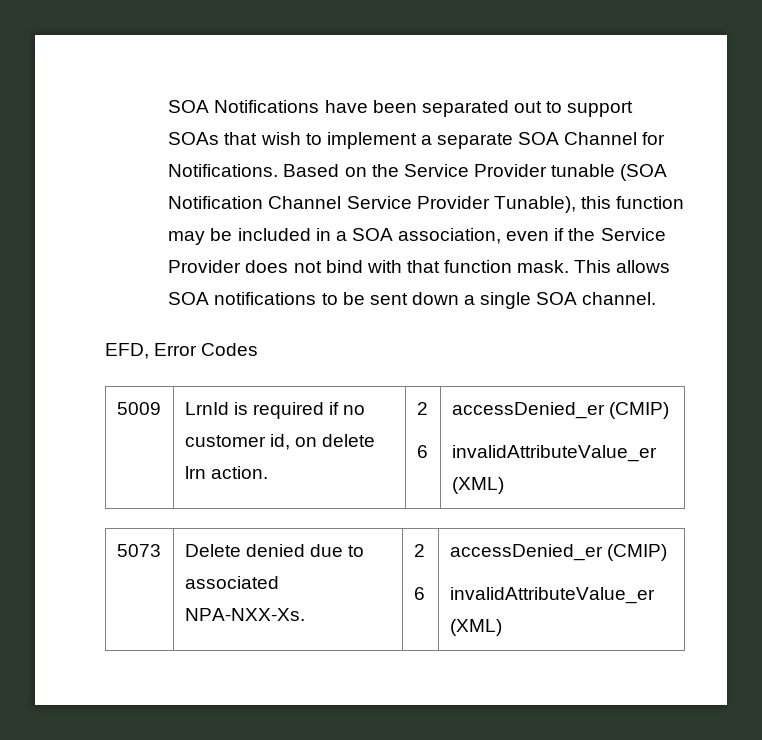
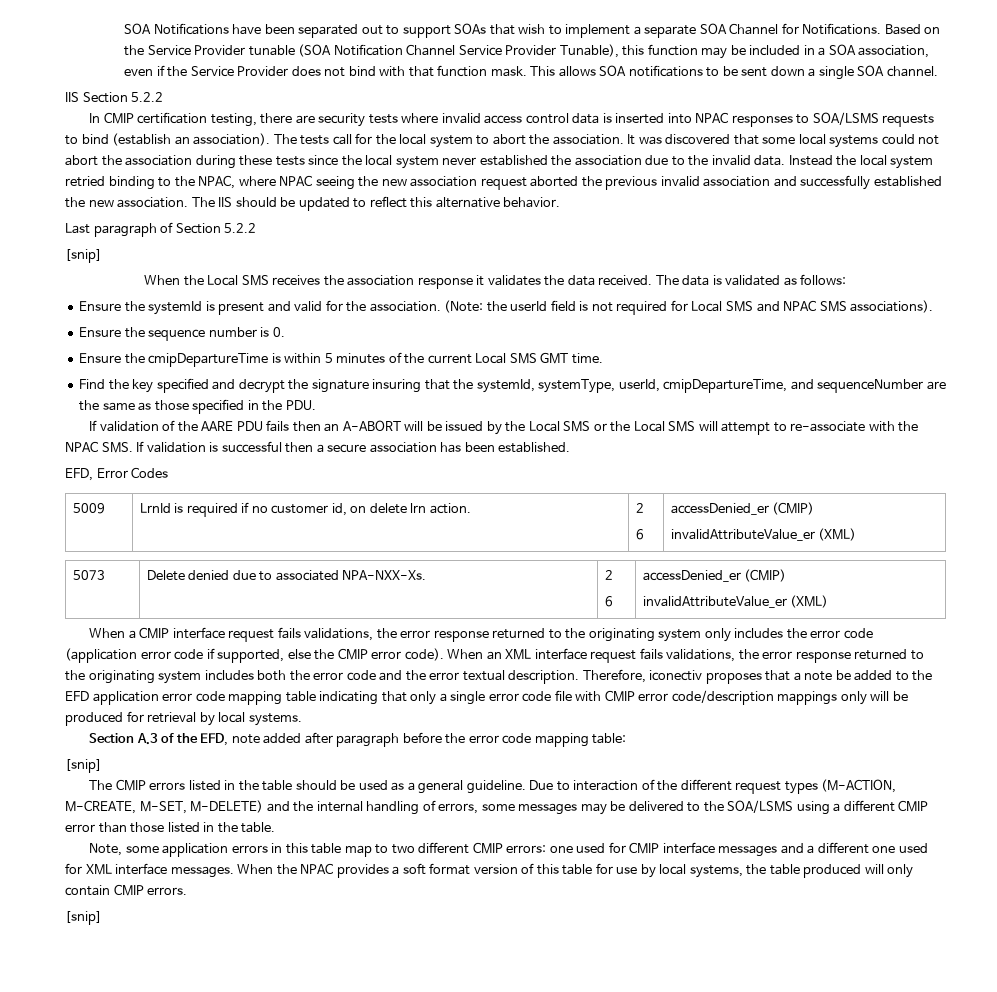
(657, 298) none -> [65,92,164,103] [89,112,935,127] [65,133,940,148] [65,155,934,169] [65,175,942,190] [65,196,561,211] [65,222,257,237] [65,249,102,263] [144,274,847,289] [79,300,934,315] [79,327,285,341] [79,352,603,367] [79,378,946,393] [79,399,316,414] [89,420,919,435] [65,441,571,453] // IIS Section 5.2.2 // In CMIP certification testing, there are security tests where invalid access control data is inserted into NPAC responses to SOA/LSMS requests to bind (establish an association). The tests call for the local system to abort the association. It was discovered that some local systems could not abort the association during these tests since the local system never established the association due to the invalid data. Instead the local system retried binding to the NPAC, where NPAC seeing the new association request aborted the previous invalid association and successfully established the new association. The IIS should be updated to reflect this alternative behavior. // Last paragraph of Section 5.2.2 // [snip] // When the Local SMS receives the association response it validates the data received. The data is validated as follows: // Ensure the systemId is present and valid for the association. (Note: the userId field is not required for Local SMS and NPAC SMS associations). // Ensure the sequence number is 0. // Ensure the cmipDepartureTime is within 5 minutes of the current Local SMS GMT time. // Find the key specified and decrypt the signature insuring that the systemId, systemType, userId, cmipDepartureTime, and sequenceNumber are the same as those specified in the PDU. // If validation of the AARE PDU fails then an A-ABORT will be issued by the Local SMS or the Local SMS will attempt to re-associate with the NPAC SMS. If validation is successful then a secure association has been established.
(502, 627) none -> [89,627,873,642] [65,648,924,663] [65,669,933,684] [65,690,908,705] [65,711,302,726] [89,732,627,747] [65,759,102,773] [89,779,897,794] [65,800,929,815] [65,822,276,833] [89,842,928,857] [65,863,914,878] [65,884,188,896] [65,911,102,925] // When a CMIP interface request fails validations, the error response returned to the originating system only includes the error code (application error code if supported, else the CMIP error code). When an XML interface request fails validations, the error response returned to the originating system includes both the error code and the error textual description. Therefore, iconectiv proposes that a note be added to the EFD application error code mapping table indicating that only a single error code file with CMIP error code/description mappings only will be produced for retrieval by local systems. // Section A.3 of the EFD, note added after paragraph before the error code mapping table: // [snip] // The CMIP errors listed in the table should be used as a general guideline. Due to interaction of the different request types (M-ACTION, M-CREATE, M-SET, M-DELETE) and the internal handling of errors, some messages may be delivered to the SOA/LSMS using a different CMIP error than those listed in the table. // Note, some application errors in this table map to two different CMIP errors: one used for CMIP interface messages and a different one used for XML interface messages. When the NPAC provides a soft format version of this table for use by local systems, the table produced will only contain CMIP errors. // [snip]

